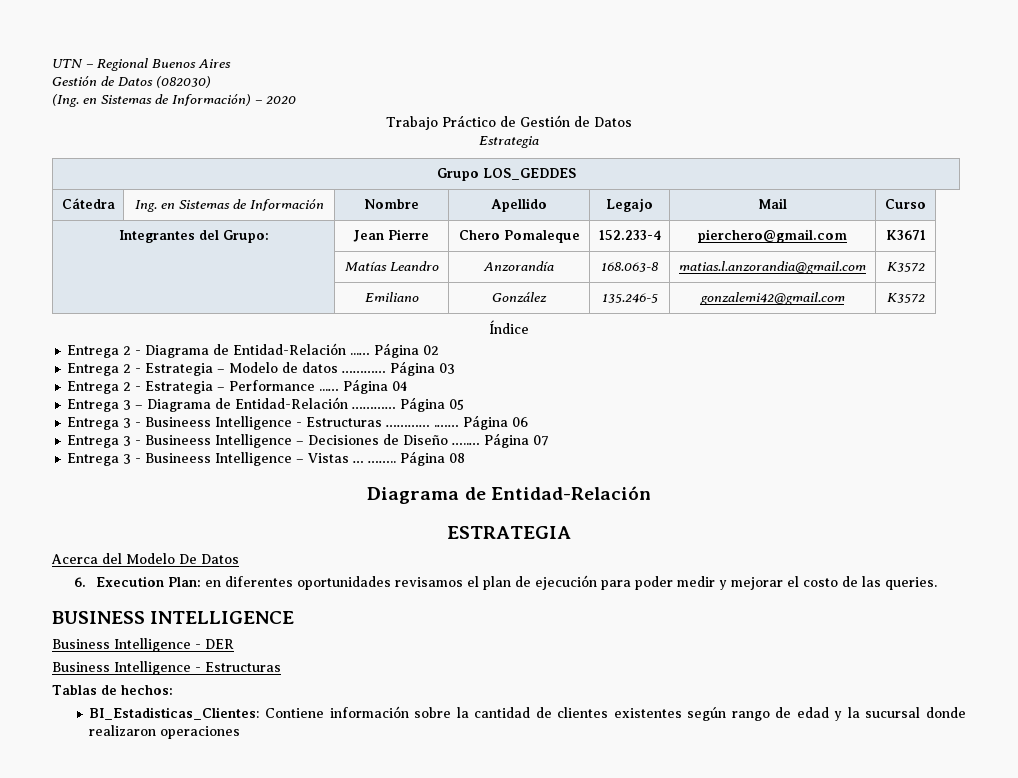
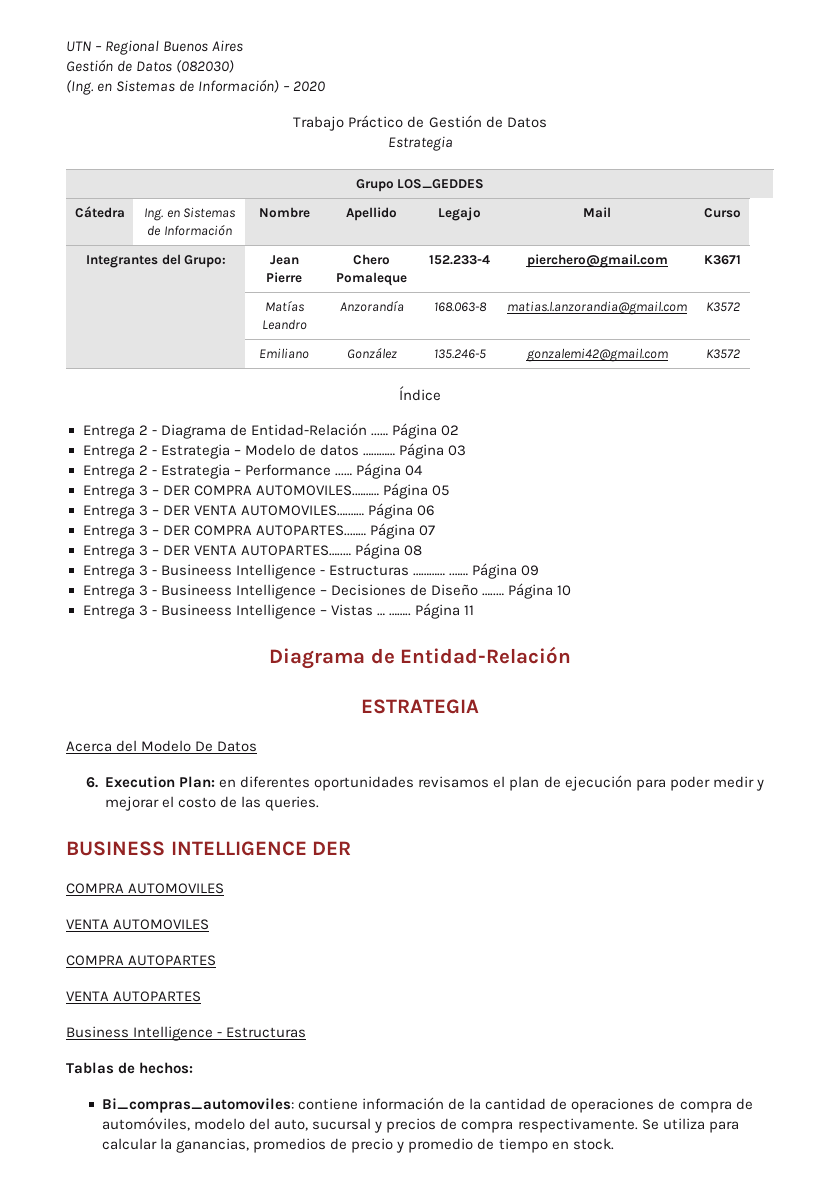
[147,397,465,412] Diagrama de Entidad-Relación ………… Página 05 -> [162,483,449,499] [82,503,435,519] [82,523,435,539] [82,543,422,559] DER COMPRA AUTOMOVILES.……… Página 05 // Entrega 3 – DER VENTA AUTOMOVILES….…… Página 06 // Entrega 3 – DER COMPRA AUTOPARTES..…… Página 07 // Entrega 3 – DER VENTA AUTOPARTES…..… Página 08
[512,417,529,427] 06 -> [521,565,539,576] 09
[533,435,550,446] 07 -> [557,585,572,596] 10
[449,453,466,463] 08 -> [464,605,475,615] 11
[52,638,234,652] // Business Intelligence - DER -> [312,841,352,855] [66,883,225,894] [66,919,210,930] [66,955,217,966] [66,991,202,1002] DER // COMPRA AUTOMOVILES // VENTA AUTOMOVILES // COMPRA AUTOPARTES // VENTA AUTOPARTES
[89,706,967,721] [89,725,241,739] BI_Estadisticas_Clientes: Contiene información sobre la cantidad de clientes existentes según rango de edad y la sucursal donde realizaron operaciones -> [102,1097,753,1113] [102,1117,739,1133] [102,1138,614,1153] Bi_compras_automoviles: contiene información de la cantidad de operaciones de compra de automóviles, modelo del auto, sucursal y precios de compra respectivamente. Se utiliza para calcular la ganancias, promedios de precio y promedio de tiempo en stock.

